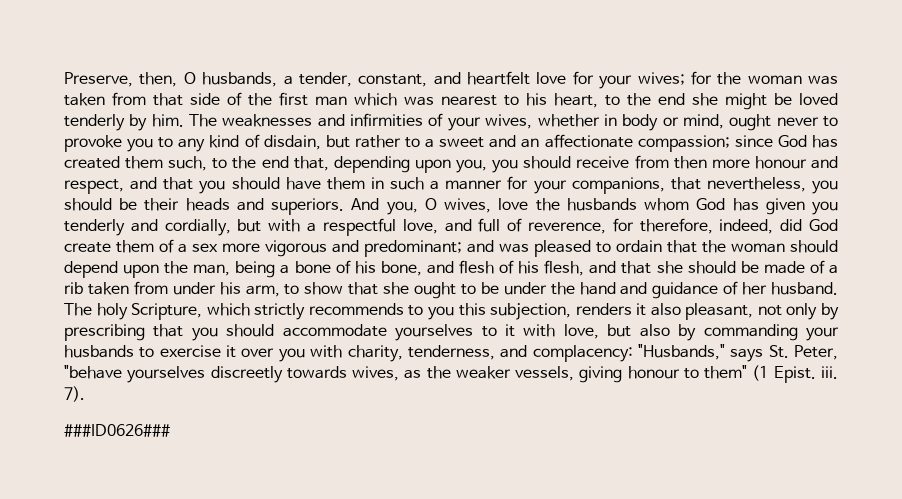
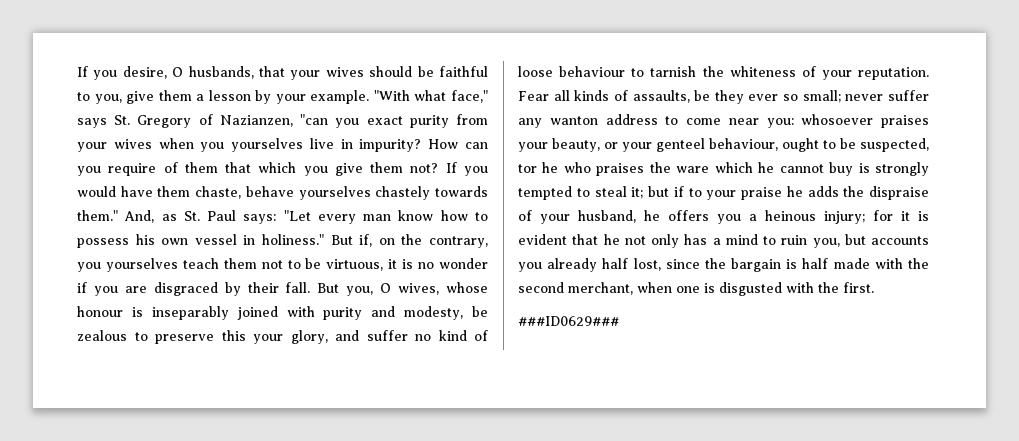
[64,71,838,89] [64,92,838,110] [64,113,839,131] [64,134,838,152] [64,155,839,173] [64,176,838,194] [64,198,839,215] [64,218,838,236] [64,239,838,257] [64,260,838,278] [64,281,838,299] [64,303,839,320] [64,324,840,341] [64,344,838,362] [64,365,838,383] [64,386,85,402] [64,424,170,437] Preserve, then, O husbands, a tender, constant, and heartfelt love for your wives; for the woman was taken from that side of the first man which was nearest to his heart, to the end she might be loved tenderly by him. The weaknesses and infirmities of your wives, whether in body or mind, ought never to provoke you to any kind of disdain, but rather to a sweet and an affectionate compassion; since God has created them such, to the end that, depending upon you, you should receive from then more honour and respect, and that you should have them in such a manner for your companions, that nevertheless, you should be their heads and superiors. And you, O wives, love the husbands whom God has given you tenderly and cordially, but with a respectful love, and full of reverence, for therefore, indeed, did God create them of a sex more vigorous and predominant; and was pleased to ordain that the woman should depend upon the man, being a bone of his bone, and flesh of his flesh, and that she should be made of a rib taken from under his arm, to show that she ought to be under the hand and guidance of her husband. The holy Scripture, which strictly recommends to you this subjection, renders it also pleasant, not only by prescribing that you should accommodate yourselves to it with love, but also by commanding your husbands to exercise it over you with charity, tenderness, and complacency: "Husbands," says St. Peter, "behave yourselves discreetly towards wives, as the weaker vessels, giving honour to them" (1 Epist. iii. 7). // ###ID0626### -> [77,66,488,80] [77,90,488,104] [77,114,489,128] [77,138,488,152] [77,162,488,176] [77,186,488,200] [77,210,488,224] [77,234,489,248] [77,258,489,272] [77,282,489,296] [77,306,488,320] [77,330,488,344] [518,66,929,80] [518,90,929,104] [518,114,929,128] [518,138,929,152] [518,162,929,176] [518,186,929,200] [518,210,929,224] [518,234,929,248] [518,258,929,272] [518,282,874,296] [518,316,619,326] If you desire, O husbands, that your wives should be faithful to you, give them a lesson by your example. "With what face," says St. Gregory of Nazianzen, "can you exact purity from your wives when you yourselves live in impurity? How can you require of them that which you give them not? If you would have them chaste, behave yourselves chastely towards them." And, as St. Paul says: "Let every man know how to possess his own vessel in holiness." But if, on the contrary, you yourselves teach them not to be virtuous, it is no wonder if you are disgraced by their fall. But you, O wives, whose honour is inseparably joined with purity and modesty, be zealous to preserve this your glory, and suffer no kind of loose behaviour to tarnish the whiteness of your reputation. Fear all kinds of assaults, be they ever so small; never suffer any wanton address to come near you: whosoever praises your beauty, or your genteel behaviour, ought to be suspected, tor he who praises the ware which he cannot buy is strongly tempted to steal it; but if to your praise he adds the dispraise of your husband, he offers you a heinous injury; for it is evident that he not only has a mind to ruin you, but accounts you already half lost, since the bargain is half made with the second merchant, when one is disgusted with the first. // ###ID0629###

